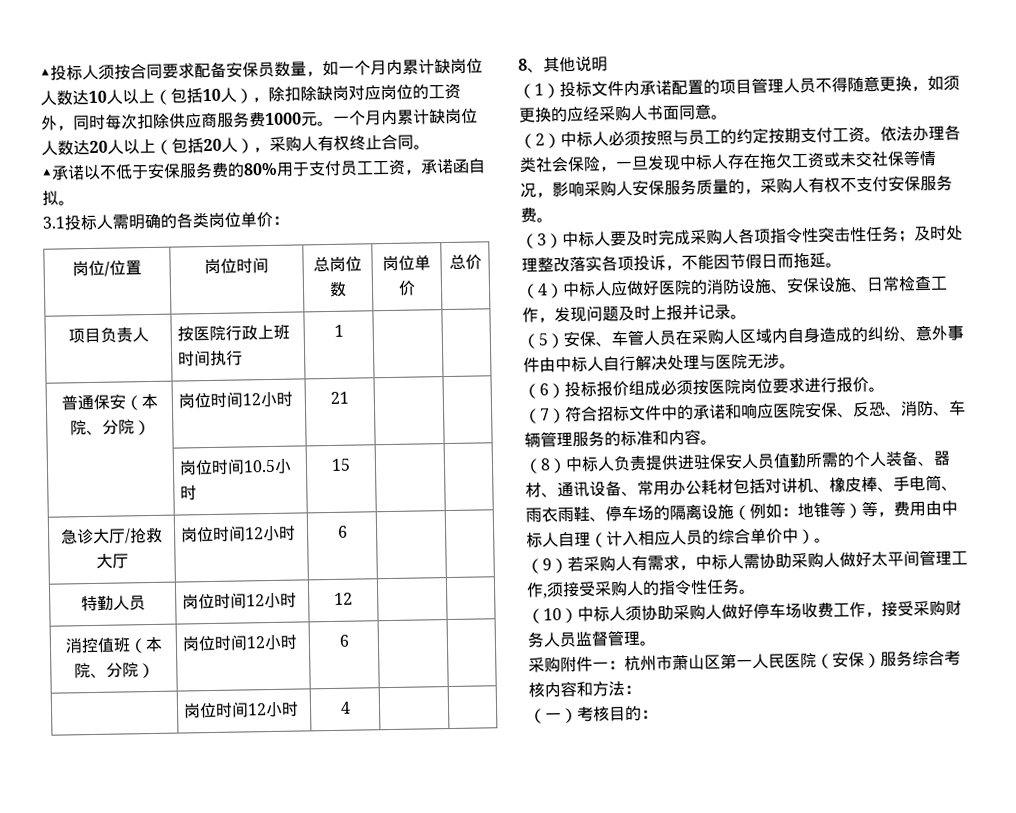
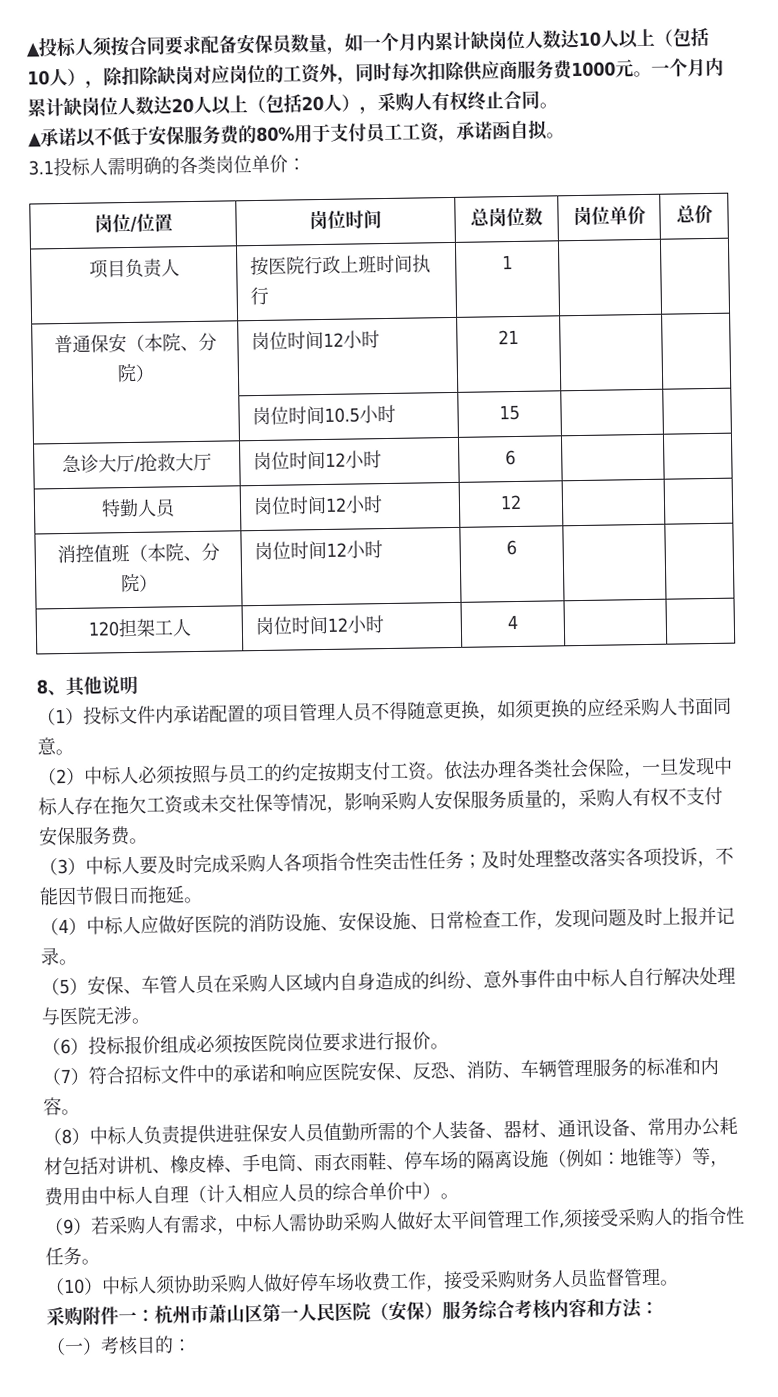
(350, 640) none -> [87,618,192,638] 120担架工人

